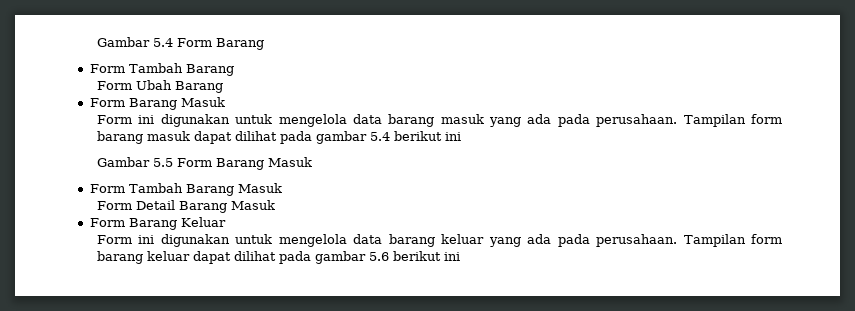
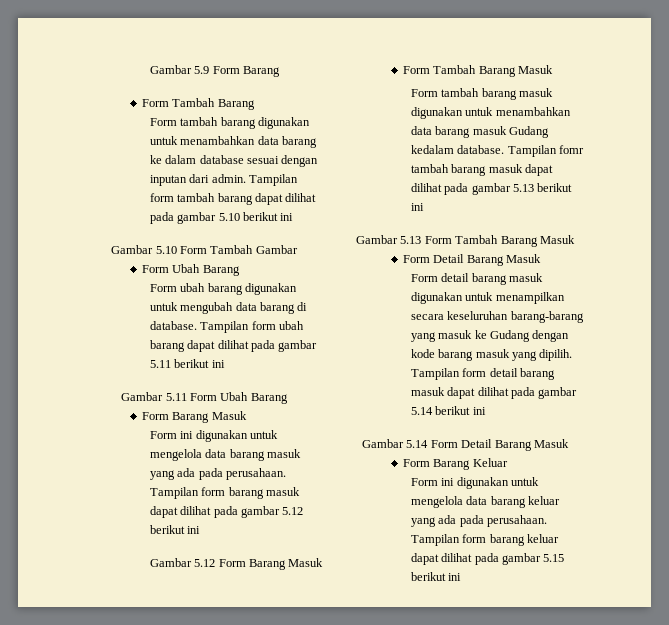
[97,37,174,47] Gambar 5.4 -> [149,65,210,74] Gambar 5.9
(133, 85) none -> [180,117,311,129] [149,136,318,148] [149,155,319,167] [149,174,299,186] [149,193,317,205] [149,212,294,224] [111,245,298,254] [142,264,240,276] [149,283,298,295] [149,302,308,314] [149,321,305,333] [149,340,318,352] [149,359,225,368] [121,392,217,401] tambah barang digunakan untuk menambahkan data barang ke dalam database sesuai dengan inputan dari admin. Tampilan form tambah barang dapat dilihat pada gambar 5.10 berikut ini // Gambar 5.10 Form Tambah Gambar // Form Ubah Barang // Form ubah barang digunakan untuk mengubah data barang di database. Tampilan form ubah barang dapat dilihat pada gambar 5.11 berikut ini // Gambar 5.11 Form
[370,131,462,141] [97,157,174,167] 5.4 berikut ini // Gambar 5.5 -> [282,507,304,515] [149,525,201,534] [149,558,216,567] 5.12 berikut ini // Gambar 5.12
(133, 205) none -> [441,88,554,100] [410,107,571,119] [410,126,550,138] [410,145,585,157] [410,164,554,176] [410,183,573,195] [410,203,424,211] [356,235,575,247] [403,254,542,266] [410,273,544,285] [410,292,565,304] [410,311,584,323] [410,330,570,342] [410,349,573,361] [410,368,556,380] [410,387,578,399] [410,406,486,415] [362,439,458,448] tambah barang masuk digunakan untuk menambahkan data barang masuk Gudang kedalam database. Tampilan fomr tambah barang masuk dapat dilihat pada gambar 5.13 berikut ini // Gambar 5.13 Form Tambah Barang Masuk // Form Detail Barang Masuk // Form detail barang masuk digunakan untuk menampilkan secara keseluruhan barang-barang yang masuk ke Gudang dengan kode barang masuk yang dipilih. Tampilan form detail barang masuk dapat dilihat pada gambar 5.14 berikut ini // Gambar 5.14 Form
[369,252,390,261] 5.6 -> [543,554,565,562] 5.15

